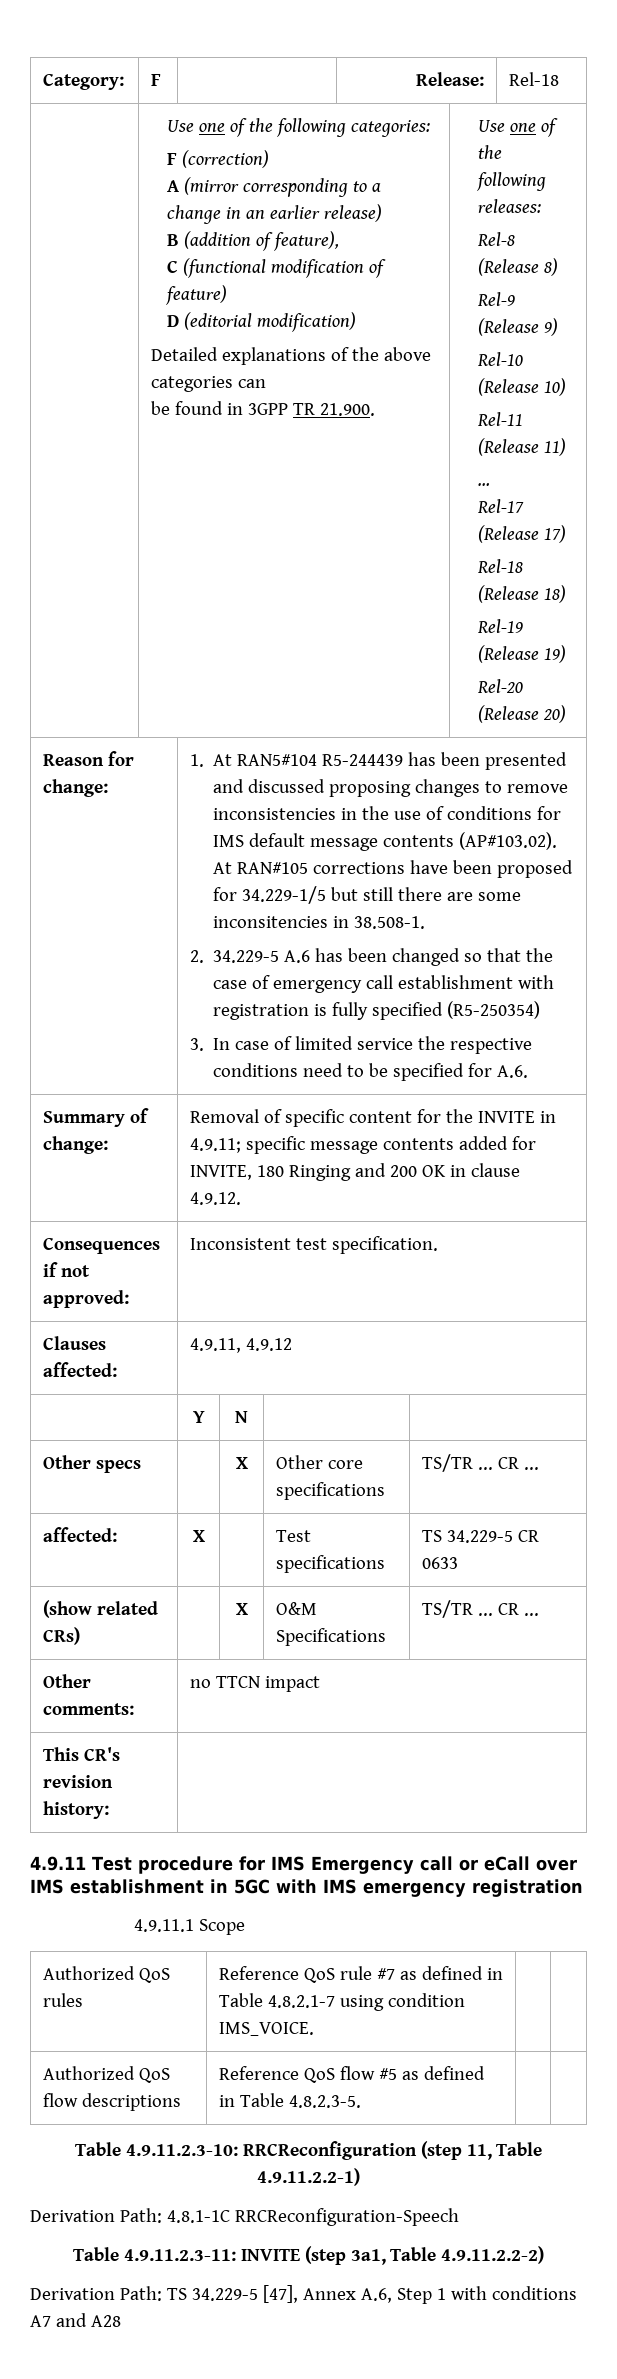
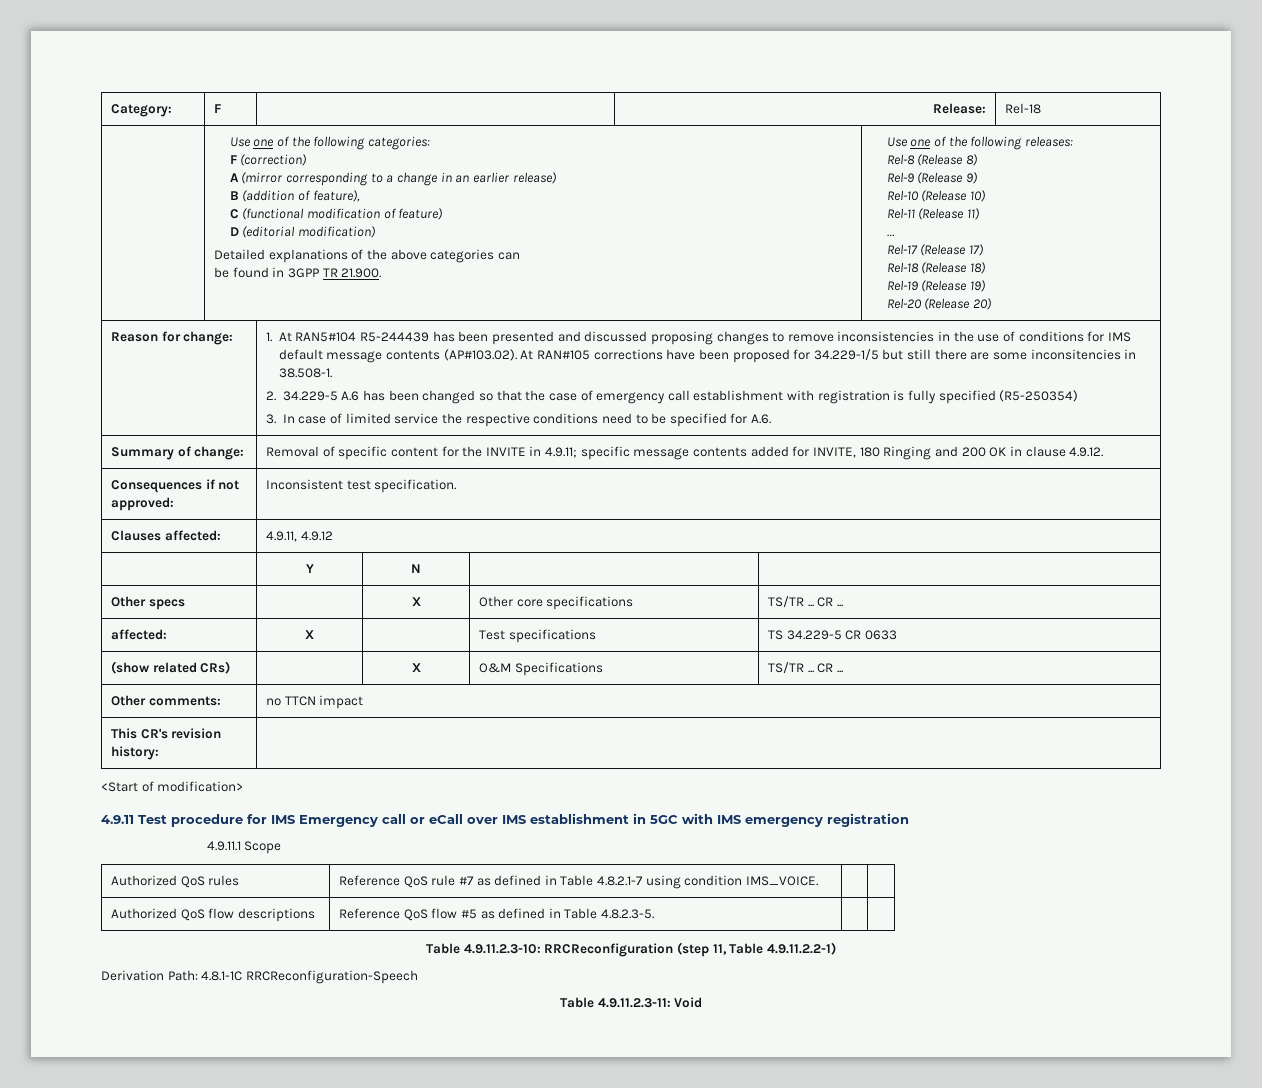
(109, 1810) none -> [101,781,244,792] // <Start of modification>
[240,2246,545,2265] [30,2285,577,2304] [30,2313,121,2327] INVITE (step 3a1, Table 4.9.11.2.2-2) // Derivation Path: TS 34.229-5 [47], Annex A.6, Step 1 with conditions A7 and A28 -> [674,997,703,1008] Void

